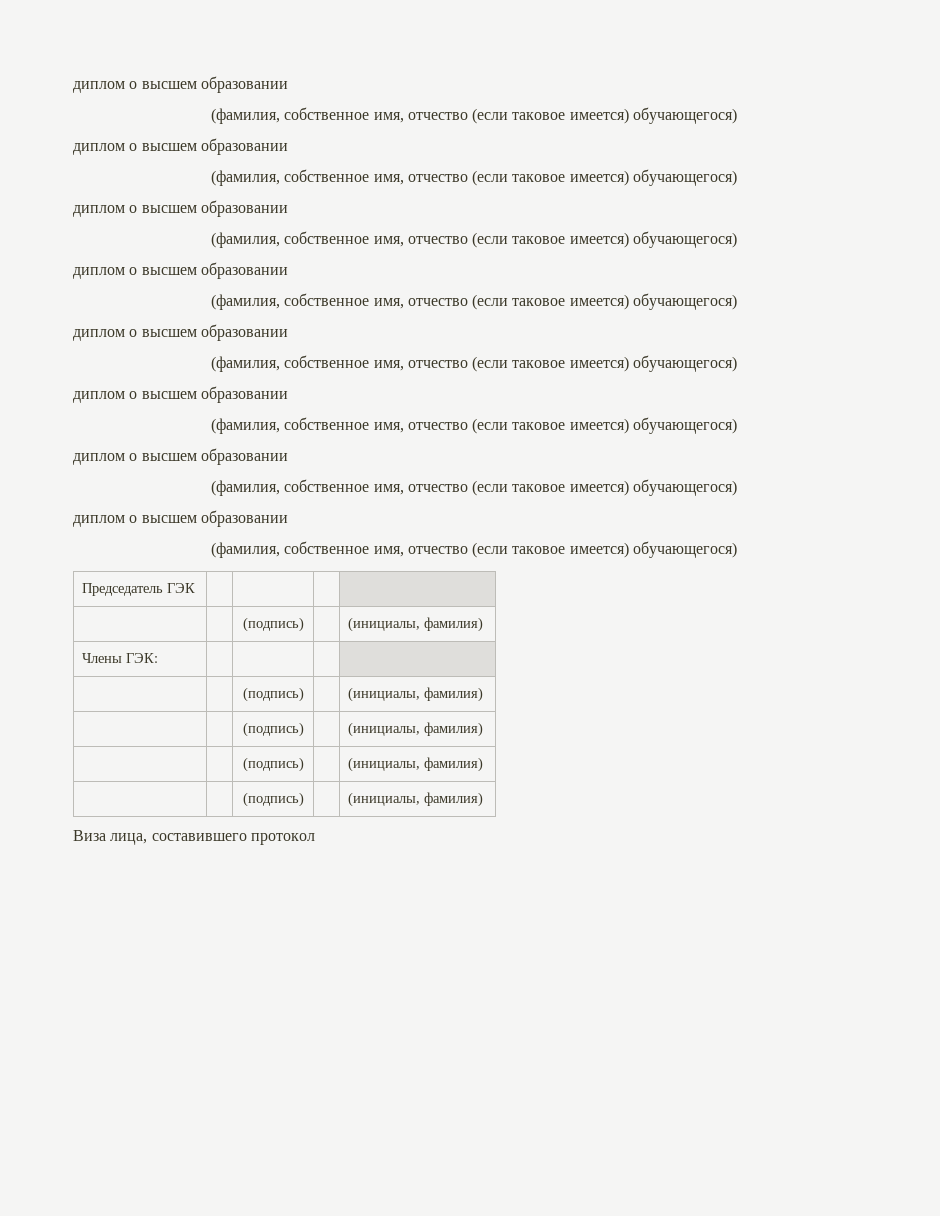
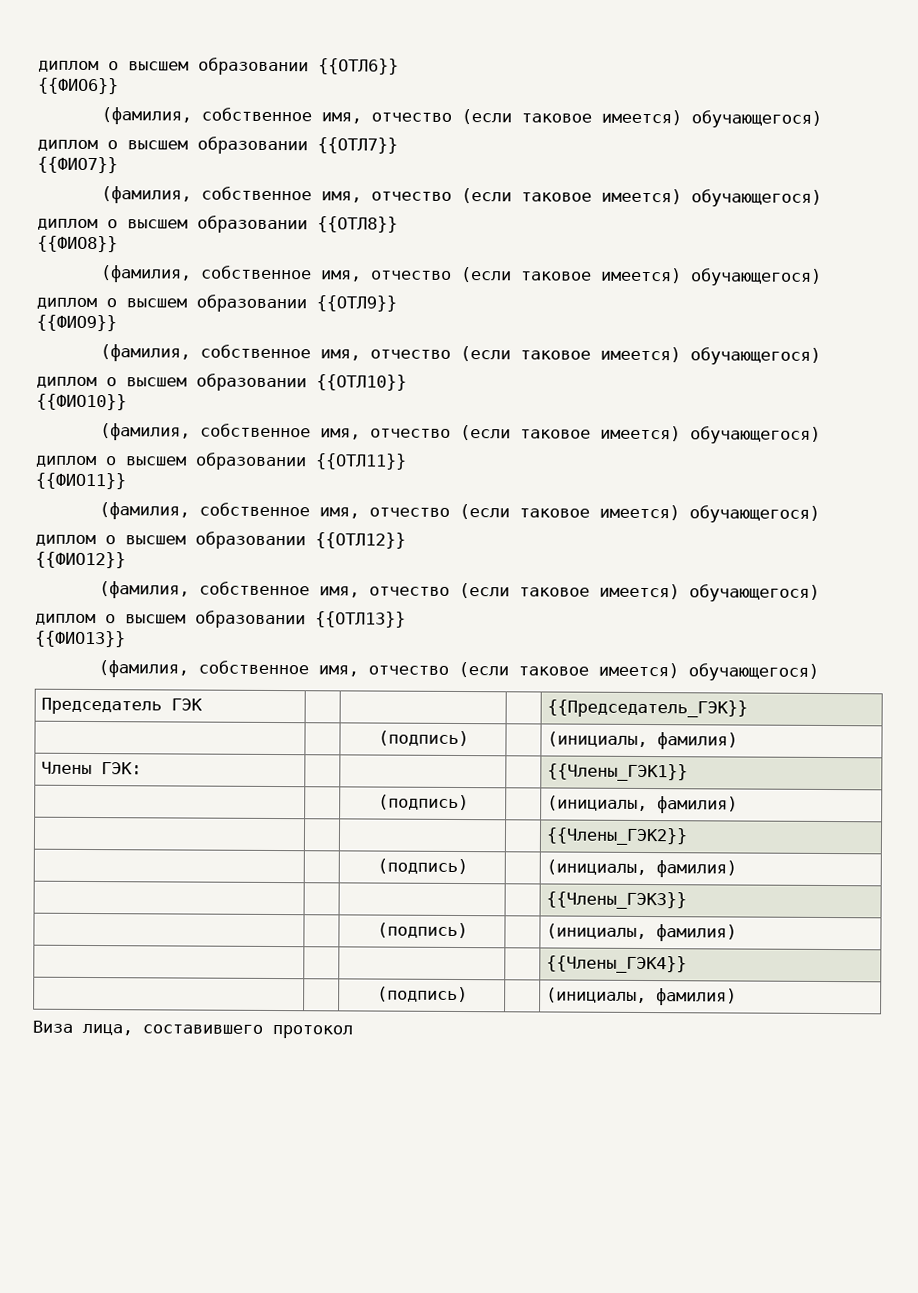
[73,76,288,93] диплом о высшем образовании -> [38,57,399,76] [37,77,119,95] диплом о высшем образовании {{ОТЛ6}} // {{ФИО6}}
(288, 146) none -> [317,137,398,154] [37,156,118,174] {{ОТЛ7}} // {{ФИО7}}
(288, 208) none -> [317,216,398,233] [37,235,118,253] {{ОТЛ8}} // {{ФИО8}}
(288, 270) none -> [316,295,397,312] [36,314,117,332] {{ОТЛ9}} // {{ФИО9}}
(288, 332) none -> [316,374,407,391] [36,393,127,411] {{ОТЛ10}} // {{ФИО10}}
(288, 394) none -> [315,453,407,470] [35,472,126,490] {{ОТЛ11}} // {{ФИО11}}
(288, 456) none -> [315,532,406,549] [35,551,126,569] {{ОТЛ12}} // {{ФИО12}}
(288, 518) none -> [315,611,406,628] [34,630,126,648] {{ОТЛ13}} // {{ФИО13}}
(196, 588) none -> [546,699,748,718] {{Председатель_ГЭК}}
[242,687,304,702] [348,687,484,702] [242,722,304,737] [348,722,484,737] [242,757,304,772] [348,757,484,772] // | | (подпись) | | (инициалы, фамилия) // | | (подпись) | | (инициалы, фамилия) // | | (подпись) | | (инициалы, фамилия) -> [546,763,688,782] [377,794,469,811] [546,795,738,814] [545,827,688,846] [376,858,468,875] [545,859,737,878] [545,891,687,910] [376,922,468,939] [545,923,737,942] [545,955,687,974] {{Члены_ГЭК1}} // | | (подпись) | | (инициалы, фамилия) // | | | | {{Члены_ГЭК2}} // | | (подпись) | | (инициалы, фамилия) // | | | | {{Члены_ГЭК3}} // | | (подпись) | | (инициалы, фамилия) // | | | | {{Члены_ГЭК4}}

